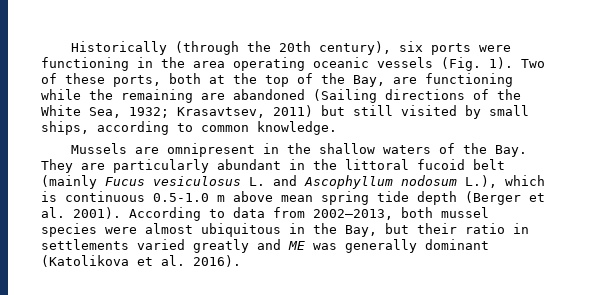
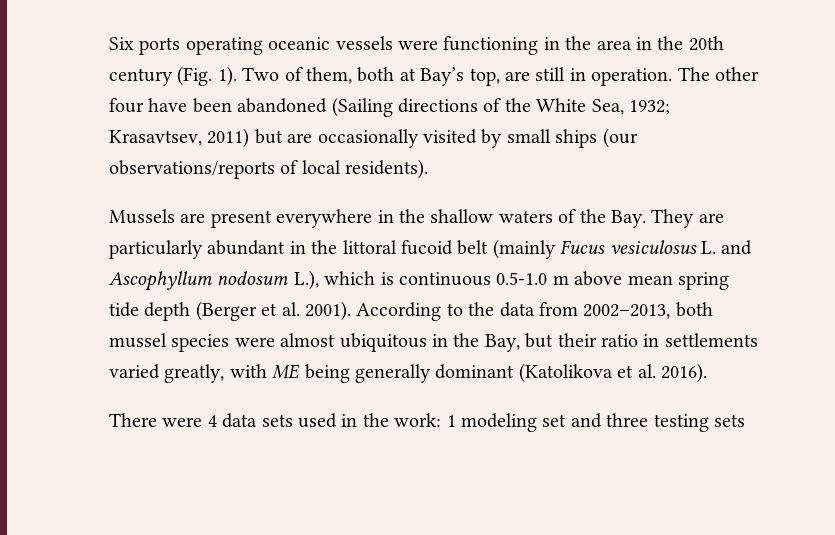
[71,41,472,55] Historically (through the 20th century), six ports -> [109,36,393,55] Six ports operating oceanic vessels
[233,57,545,71] [41,73,513,87] [41,89,225,103] operating oceanic vessels (Fig. 1). Two of these ports, both at the top of the Bay, are functioning while the remaining are -> [635,36,724,51] [109,66,759,86] [109,98,232,113] in the 20th century (Fig. 1). Two of them, both at Bay’s top, are still in operation. The other four have been
[353,105,393,116] still -> [287,129,419,148] are occasionally
[41,121,337,135] ships, according to common knowledge. -> [555,128,638,148] [109,159,429,179] ships (our observations/reports of local residents).
[167,143,256,157] omnipresent -> [210,209,373,228] present everywhere
(225, 213) none -> [468,302,495,316] the
[193,239,337,253] greatly and ME was -> [164,364,350,383] greatly, with ME being
(241, 261) none -> [109,413,745,432] // There were 4 data sets used in the work: 1 modeling set and three testing sets

